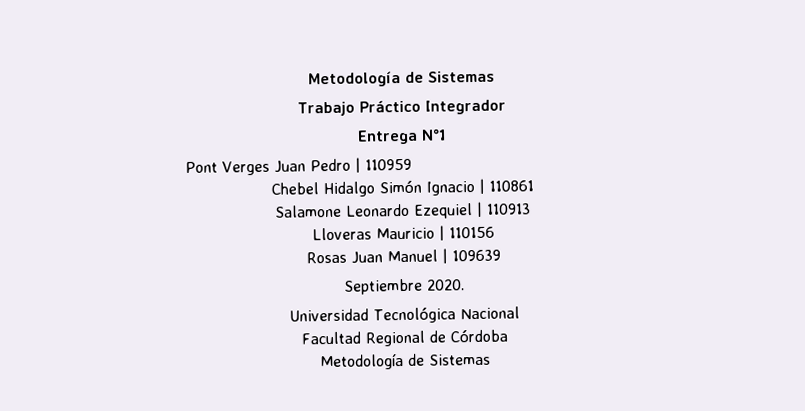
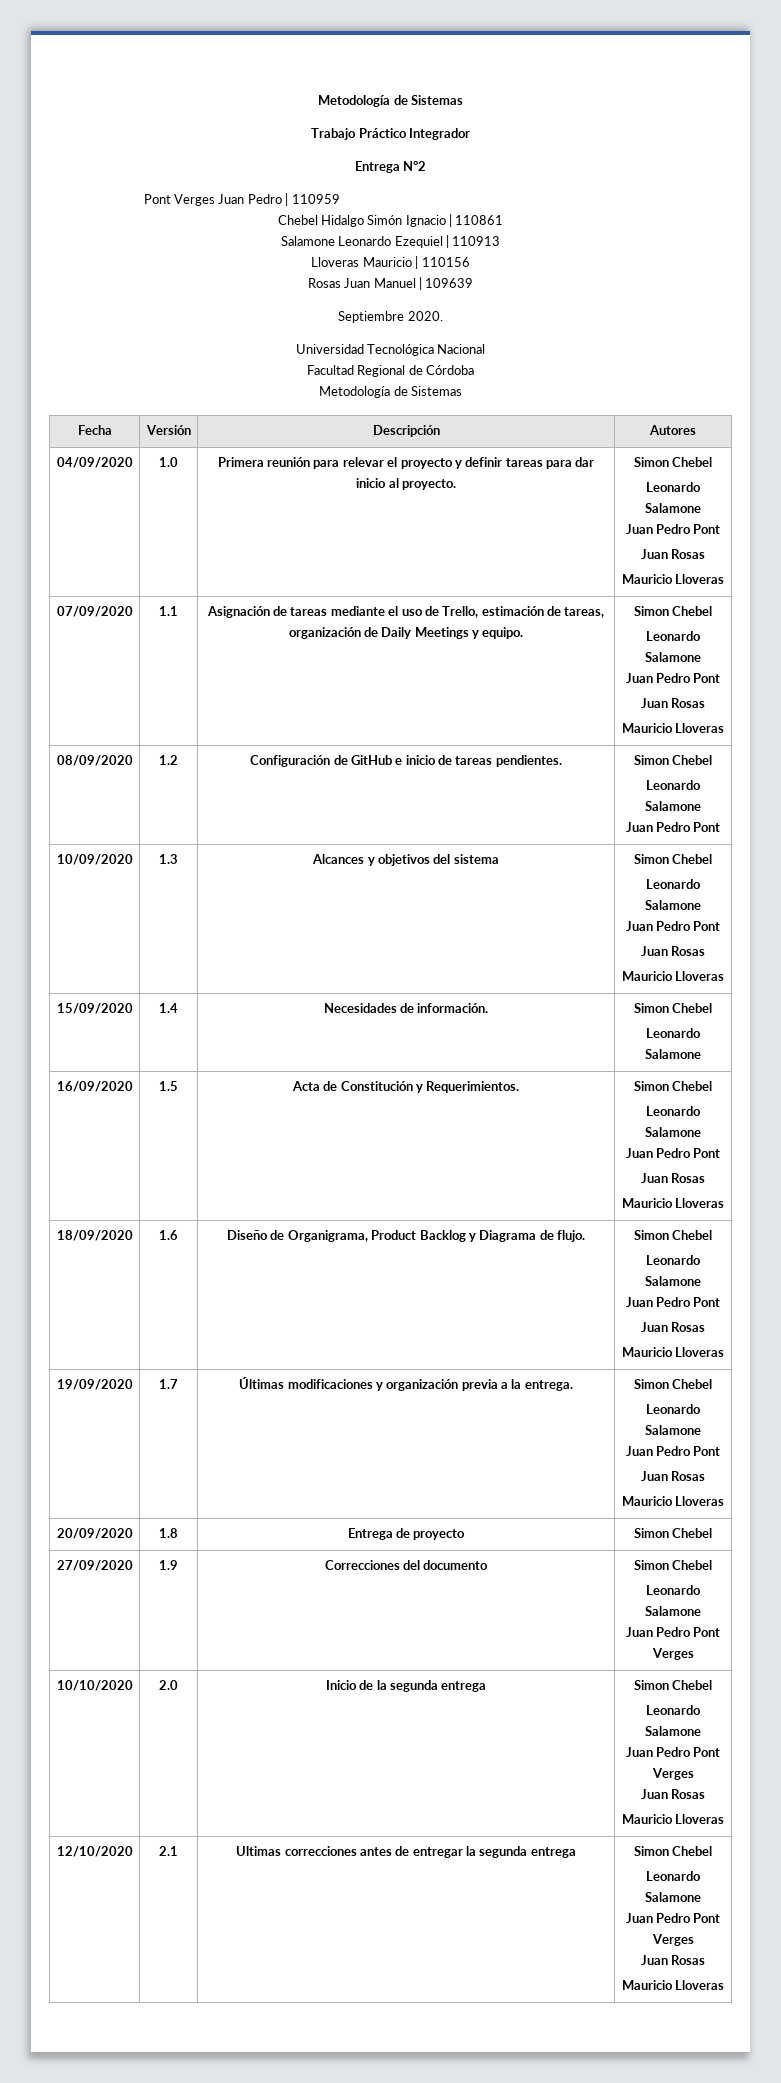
[421,128,446,141] N°1 -> [403,161,427,171] N°2
(491, 359) none -> [77,425,112,435] [145,425,191,435] [372,425,440,437] [649,425,696,435] [56,457,133,468] [159,457,178,467] [217,457,595,469] [356,478,456,490] [633,457,713,467] [646,482,701,492] [645,503,701,513] [625,524,721,534] [640,549,706,559] [621,574,725,584] [56,606,133,617] [159,606,178,616] [206,606,605,618] [288,627,524,639] [633,606,713,616] [646,631,701,641] [645,652,701,662] [625,673,721,683] [640,698,706,708] [621,723,725,733] [56,755,133,766] [159,755,178,765] [250,755,562,767] [633,755,713,765] [646,780,701,790] [645,801,701,811] [625,822,721,832] [56,854,133,865] [159,854,178,864] [312,854,499,866] [633,854,713,864] [646,879,701,889] [645,900,701,910] [625,921,721,931] [640,946,706,956] [621,971,725,981] [56,1003,133,1014] [159,1003,178,1013] [323,1003,489,1013] [633,1003,713,1013] [646,1028,701,1038] [645,1049,701,1059] [56,1081,133,1092] [159,1081,178,1091] [291,1081,520,1093] [633,1081,713,1091] [646,1106,701,1116] [645,1127,701,1137] [625,1148,721,1158] [640,1173,706,1183] [621,1198,725,1208] [56,1230,133,1241] [159,1230,178,1240] [227,1230,585,1242] [633,1230,713,1240] [646,1255,701,1265] [645,1276,701,1286] [625,1297,721,1307] [640,1322,706,1332] [621,1347,725,1357] [56,1379,133,1390] [159,1379,178,1389] [239,1377,573,1391] [633,1379,713,1389] [646,1404,701,1414] [645,1425,701,1435] [625,1446,721,1456] [640,1471,706,1481] [621,1496,725,1506] [56,1528,133,1539] [159,1528,178,1538] [347,1528,466,1540] [633,1528,713,1538] [56,1560,133,1571] [159,1560,178,1570] [324,1560,489,1570] [633,1560,713,1570] [646,1585,701,1595] [645,1606,701,1616] [625,1627,721,1637] [651,1648,694,1660] [56,1680,133,1691] [159,1680,178,1690] [325,1680,487,1692] [633,1680,713,1690] [646,1705,701,1715] [645,1726,701,1736] [625,1747,721,1757] [651,1768,694,1780] [640,1789,706,1799] [621,1814,725,1824] [56,1846,133,1857] [159,1846,178,1856] [236,1846,576,1858] [633,1846,713,1856] [646,1871,701,1881] [645,1892,701,1902] [625,1913,721,1923] [651,1934,694,1946] [640,1955,706,1965] [621,1980,725,1990] // Fecha | Versión | Descripción | Autores // 04/09/2020 | 1.0 | Primera reunión para relevar el proyecto y definir tareas para dar inicio al proyecto. | Simon Chebel // Leonardo Salamone // Juan Pedro Pont // Juan Rosas // Mauricio Lloveras // 07/09/2020 | 1.1 | Asignación de tareas mediante el uso de Trello, estimación de tareas, organización de Daily Meetings y equipo. | Simon Chebel // Leonardo Salamone // Juan Pedro Pont // Juan Rosas // Mauricio Lloveras // 08/09/2020 | 1.2 | Configuración de GitHub e inicio de tareas pendientes. | Simon Chebel // Leonardo Salamone // Juan Pedro Pont // 10/09/2020 | 1.3 | Alcances y objetivos del sistema | Simon Chebel // Leonardo Salamone // Juan Pedro Pont // Juan Rosas // Mauricio Lloveras // 15/09/2020 | 1.4 | Necesidades de información. | Simon Chebel // Leonardo Salamone // 16/09/2020 | 1.5 | Acta de Constitución y Requerimientos. | Simon Chebel // Leonardo Salamone // Juan Pedro Pont // Juan Rosas // Mauricio Lloveras // 18/09/2020 | 1.6 | Diseño de Organigrama, Product Backlog y Diagrama de flujo. | Simon Chebel // Leonardo Salamone // Juan Pedro Pont // Juan Rosas // Mauricio Lloveras // 19/09/2020 | 1.7 | Últimas modificaciones y organización previa a la entrega. | Simon Chebel // Leonardo Salamone // Juan Pedro Pont // Juan Rosas // Mauricio Lloveras // 20/09/2020 | 1.8 | Entrega de proyecto | Simon Chebel // 27/09/2020 | 1.9 | Correcciones del documento | Simon Chebel // Leonardo Salamone // Juan Pedro Pont Verges // 10/10/2020 | 2.0 | Inicio de la segunda entrega | Simon Chebel // Leonardo Salamone // Juan Pedro Pont Verges // Juan Rosas // Mauricio Lloveras // 12/10/2020 | 2.1 | Ultimas correcciones antes de entregar la segunda entrega | Simon Chebel // Leonardo Salamone // Juan Pedro Pont Verges // Juan Rosas // Mauricio Lloveras

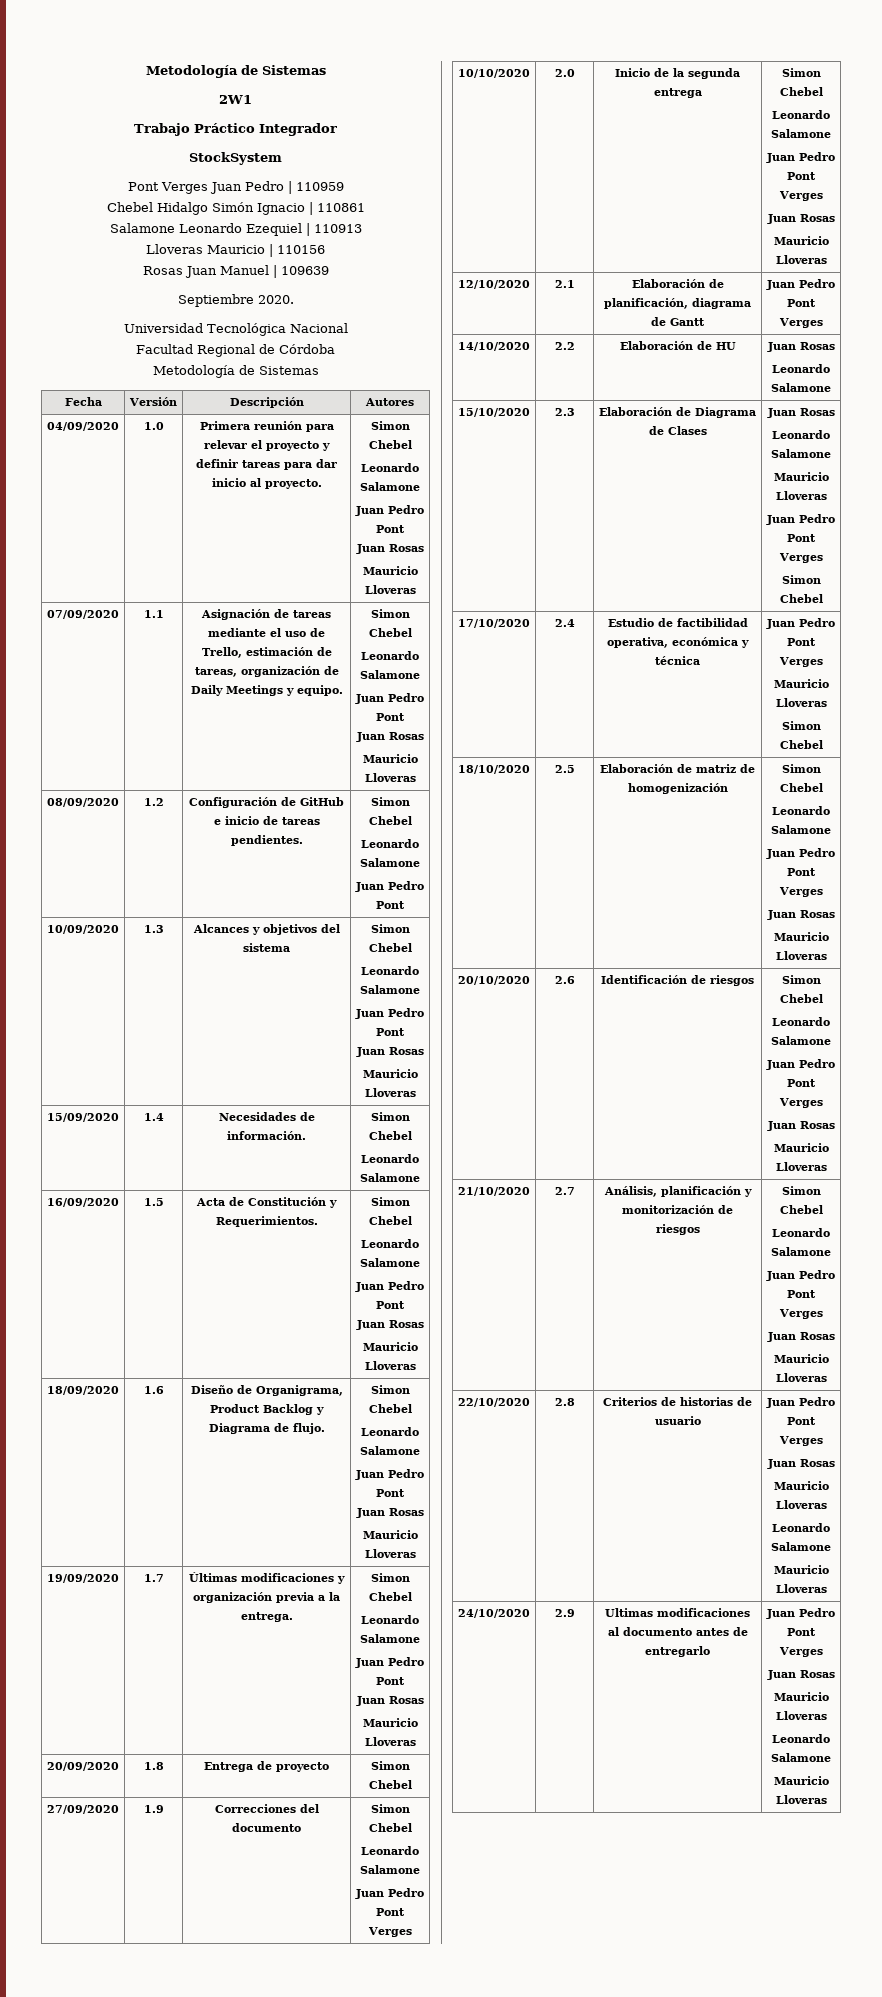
[318,95,463,107] Metodología de Sistemas -> [145,65,326,78] [219,95,252,104] Metodología de Sistemas // 2W1
[354,161,427,173] Entrega N°2 -> [189,152,282,165] StockSystem
[236,1846,576,1858] Ultimas correcciones antes de entregar la segunda entrega -> [631,279,724,288] [604,298,751,309] [651,317,705,326] [766,279,835,290] [787,299,816,307] [778,318,823,328] [458,342,530,351] [554,342,575,350] [619,341,736,350] [766,342,835,352] [772,364,830,373] [771,383,831,392] [458,408,530,417] [554,408,575,416] [599,407,756,418] [648,426,707,435] [766,408,835,418] [772,430,830,439] [771,449,831,458] [773,472,829,481] [775,491,827,500] [766,514,835,525] [787,534,816,542] [778,553,823,563] [781,575,821,584] [779,594,823,603] [458,619,530,628] [554,619,575,627] [607,618,748,627] [607,637,749,648] [655,656,700,665] [766,618,835,629] [787,638,816,646] [778,657,823,667] [773,679,829,688] [775,698,827,707] [781,721,821,730] [779,740,823,749] [458,765,530,774] [554,765,575,773] [600,764,755,773] [627,783,728,794] Elaboración de planificación, diagrama de Gantt | Juan Pedro Pont Verges // 14/10/2020 | 2.2 | Elaboración de HU | Juan Rosas // Leonardo Salamone // 15/10/2020 | 2.3 | Elaboración de Diagrama de Clases | Juan Rosas // Leonardo Salamone // Mauricio Lloveras // Juan Pedro Pont Verges // Simon Chebel // 17/10/2020 | 2.4 | Estudio de factibilidad operativa, económica y técnica | Juan Pedro Pont Verges // Mauricio Lloveras // Simon Chebel // 18/10/2020 | 2.5 | Elaboración de matriz de homogenización
(725, 1985) none -> [458,976,530,985] [554,976,575,984] [601,975,754,986] [781,975,821,984] [779,994,823,1003] [772,1017,830,1026] [771,1036,831,1045] [766,1059,835,1070] [787,1079,816,1087] [778,1098,823,1108] [766,1121,835,1131] [773,1143,829,1152] [775,1162,827,1171] [458,1187,530,1196] [554,1187,575,1195] [603,1186,752,1197] [622,1205,733,1214] [655,1224,700,1235] [781,1186,821,1195] [779,1205,823,1214] [772,1228,830,1237] [771,1247,831,1256] [766,1270,835,1281] [787,1290,816,1298] [778,1309,823,1319] [766,1332,835,1342] [773,1354,829,1363] [775,1373,827,1382] [458,1398,530,1407] [554,1398,575,1406] [603,1397,752,1406] [654,1416,701,1425] [766,1397,835,1408] [787,1417,816,1425] [778,1436,823,1446] [766,1459,835,1469] [773,1481,829,1490] [775,1500,827,1509] [772,1523,830,1532] [771,1542,831,1551] [773,1565,829,1574] [775,1584,827,1593] [458,1609,530,1618] [554,1609,575,1617] [605,1608,750,1617] [607,1627,748,1636] [645,1646,710,1657] [766,1608,835,1619] [787,1628,816,1636] [778,1647,823,1657] [766,1670,835,1680] [773,1692,829,1701] [775,1711,827,1720] [772,1734,830,1743] [771,1753,831,1762] [773,1776,829,1785] [775,1795,827,1804] // 20/10/2020 | 2.6 | Identificación de riesgos | Simon Chebel // Leonardo Salamone // Juan Pedro Pont Verges // Juan Rosas // Mauricio Lloveras // 21/10/2020 | 2.7 | Análisis, planificación y monitorización de riesgos | Simon Chebel // Leonardo Salamone // Juan Pedro Pont Verges // Juan Rosas // Mauricio Lloveras // 22/10/2020 | 2.8 | Criterios de historias de usuario | Juan Pedro Pont Verges // Juan Rosas // Mauricio Lloveras // Leonardo Salamone // Mauricio Lloveras // 24/10/2020 | 2.9 | Ultimas modificaciones al documento antes de entregarlo | Juan Pedro Pont Verges // Juan Rosas // Mauricio Lloveras // Leonardo Salamone // Mauricio Lloveras

